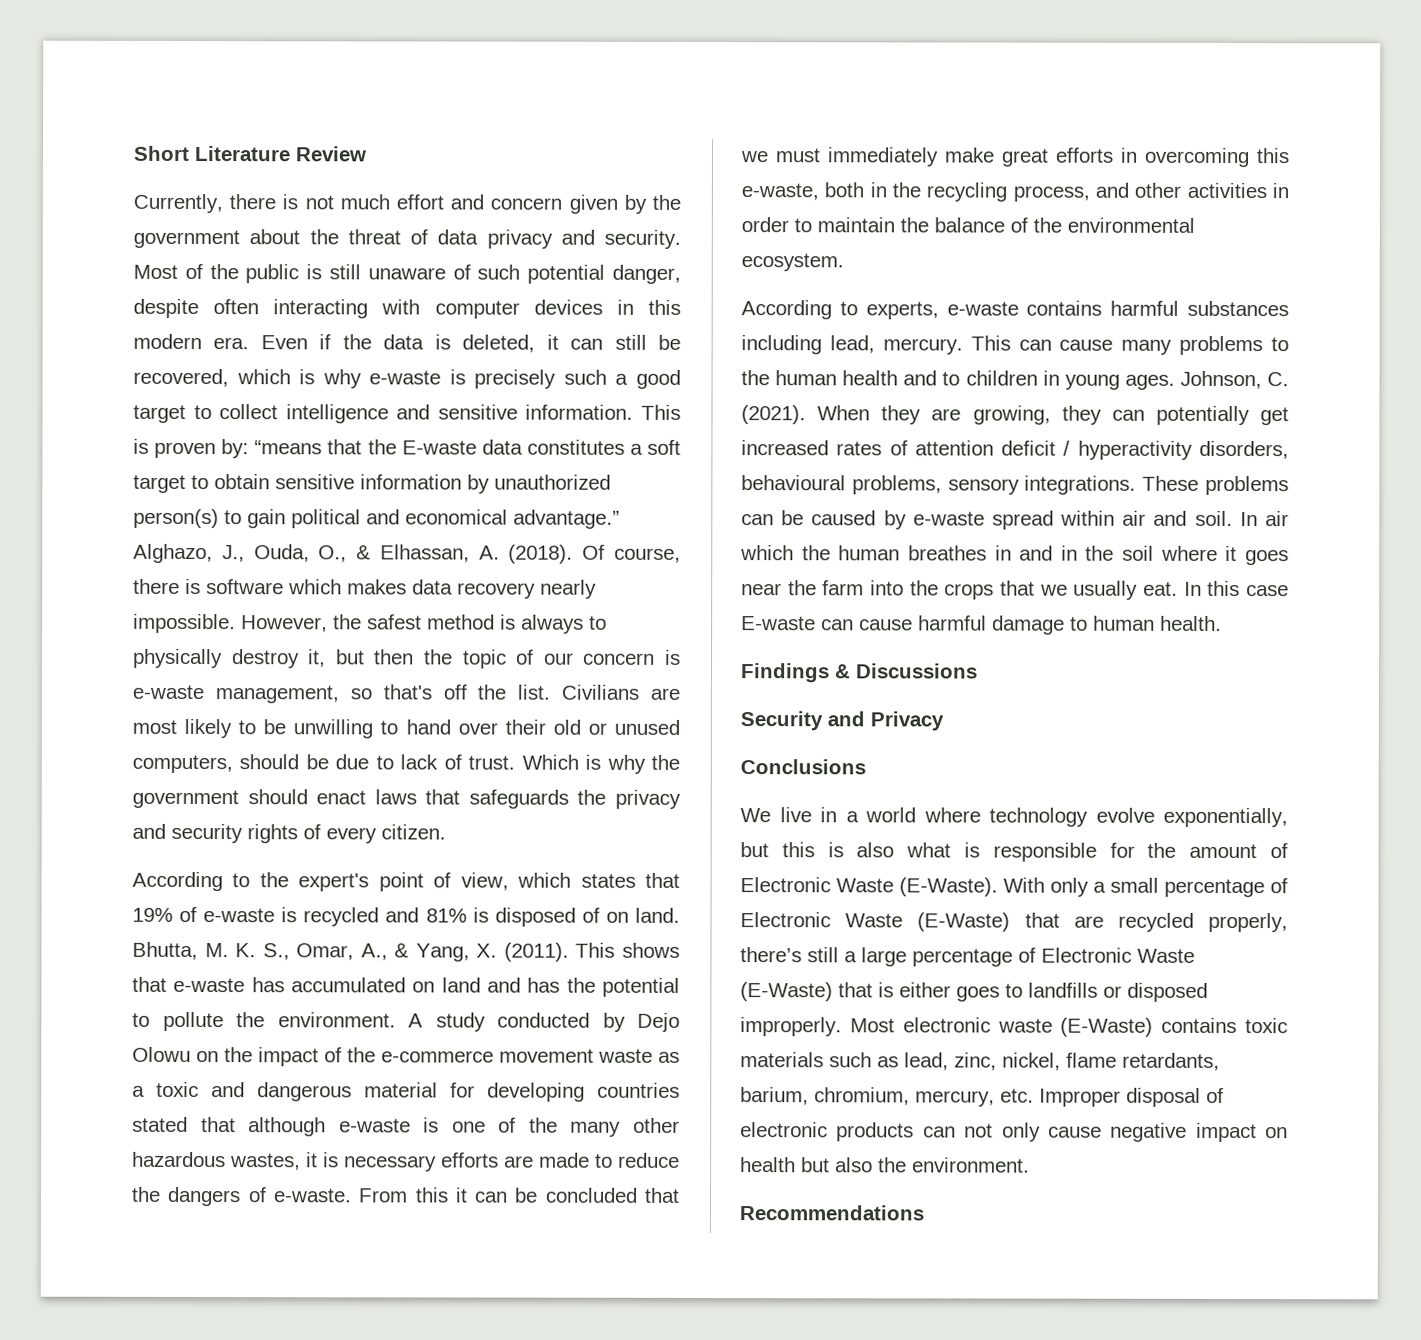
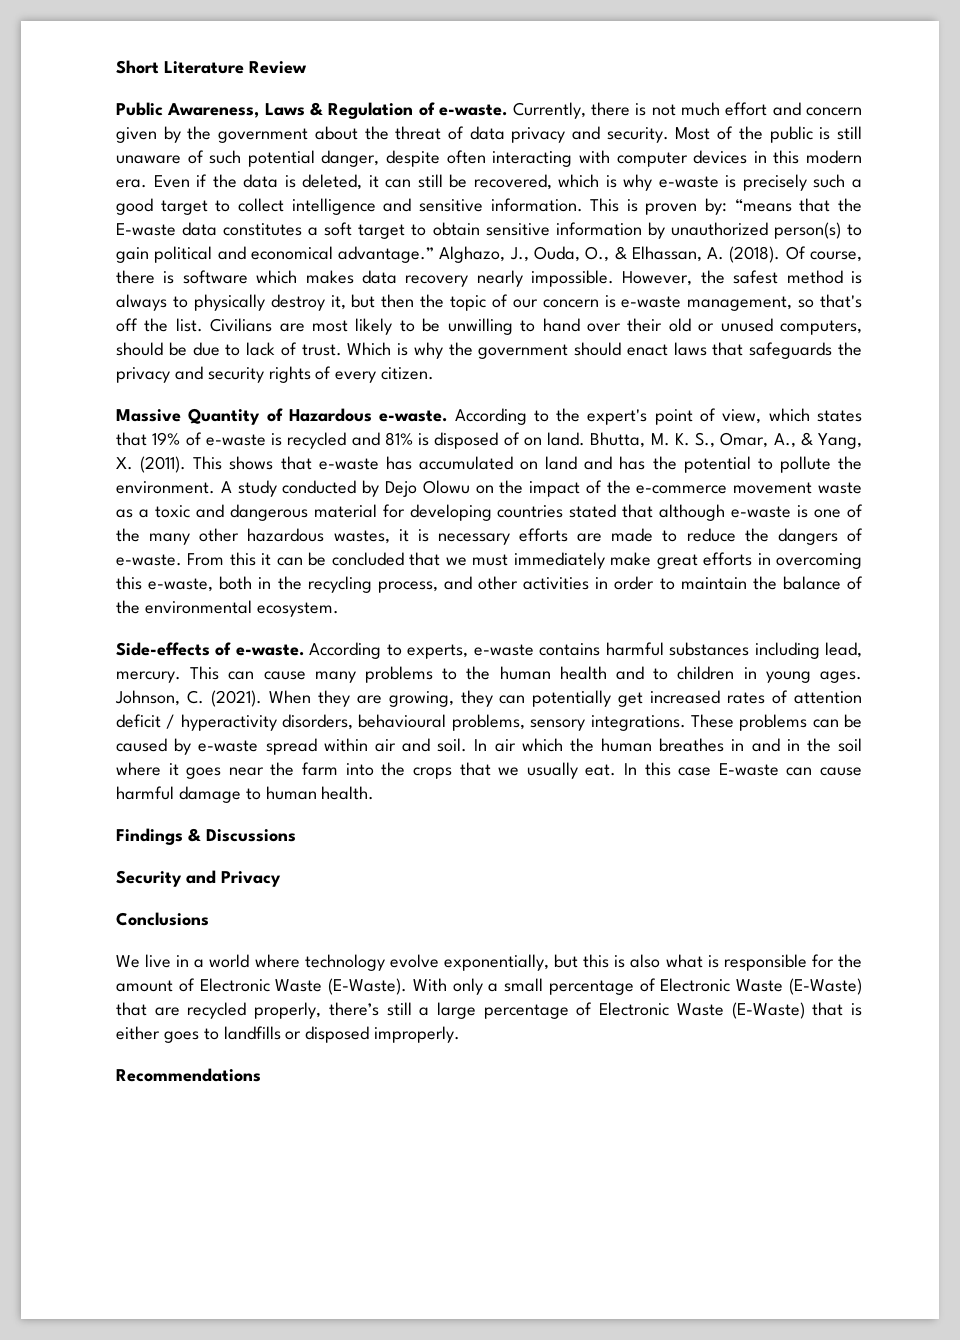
(367, 154) none -> [116,102,508,119] Public Awareness, Laws & Regulation of e-waste.
(446, 832) none -> [116,408,448,425] Massive Quantity of Hazardous e-waste.
(844, 262) none -> [116,642,304,656] Side-effects of e-waste.
[849,1017,1288,1037] [740,1052,1220,1071] [740,1087,1224,1107] [740,1122,1288,1143] [740,1157,1030,1173] Most electronic waste (E-Waste) contains toxic materials such as lead, zinc, nickel, flame retardants, barium, chromium, mercury, etc. Improper disposal of electronic products can not only cause negative impact on health but also the environment. -> (461, 1034) none

